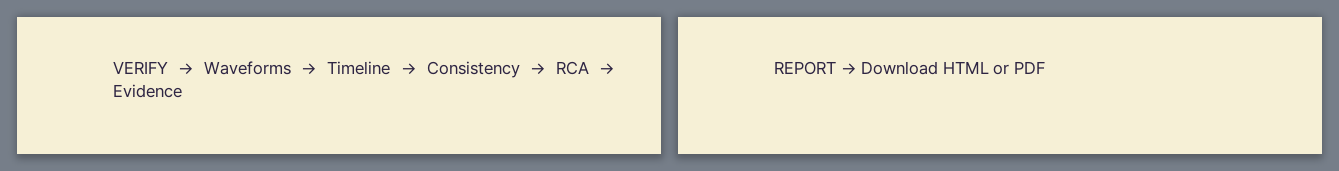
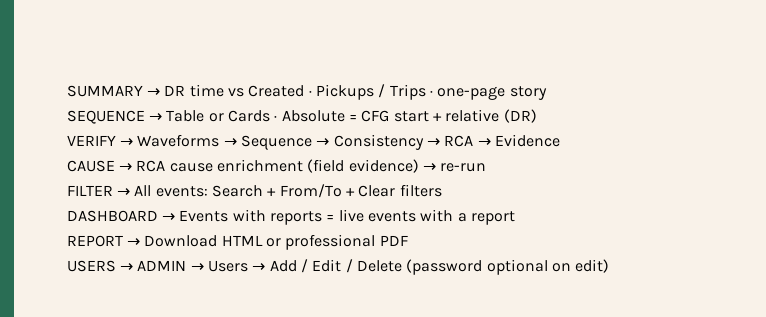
(113, 67) none -> [66,84,547,100] [66,109,537,124] SUMMARY → DR time vs Created · Pickups / Trips · one-page story // SEQUENCE → Table or Cards · Absolute = CFG start + relative (DR) //
[327,61,391,75] Timeline -> [240,135,312,150] Sequence
(183, 91) none -> [66,159,487,173] [66,184,442,198] [66,209,515,225] // CAUSE → RCA cause enrichment (field evidence) → re-run // FILTER → All events: Search + From/To + Clear filters // DASHBOARD → Events with reports = live events with a report
(1010, 69) none -> [285,234,376,250] professional
(1046, 67) none -> [66,259,610,275] // USERS → ADMIN → Users → Add / Edit / Delete (password optional on edit)

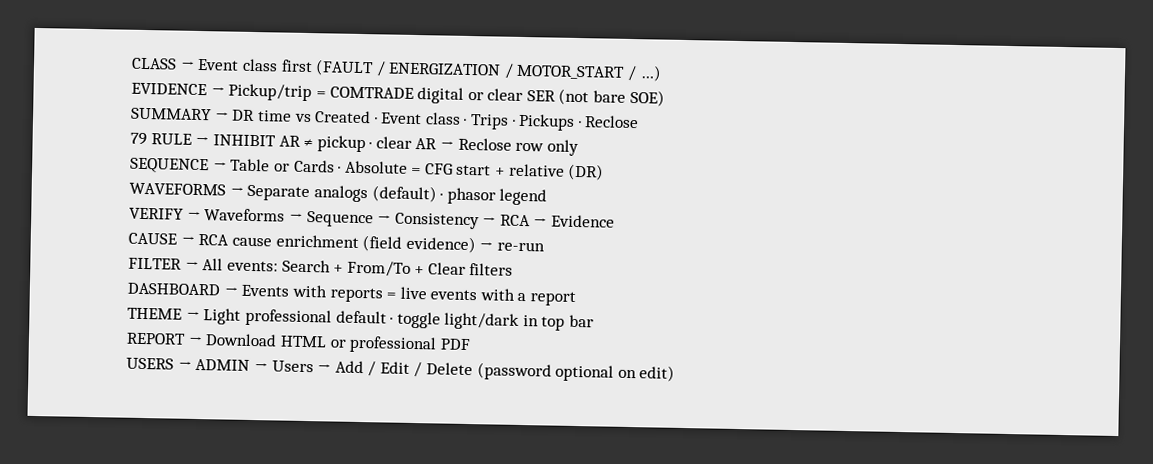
(66, 91) none -> [131,57,662,82] [131,82,665,107] CLASS → Event class first (FAULT / ENERGIZATION / MOTOR_START / …) // EVIDENCE → Pickup/trip = COMTRADE digital or clear SER (not bare SOE) //
[315,84,547,100] Pickups / Trips · one-page story -> [380,112,640,131] [130,132,579,157] Event class · Trips · Pickups · Reclose // 79 RULE → INHIBIT AR ≠ pickup · clear AR → Reclose row only
(537, 116) none -> [129,182,548,206] // WAVEFORMS → Separate analogs (default) · phasor legend
(515, 218) none -> [127,307,595,331] // THEME → Light professional default · toggle light/dark in top bar

